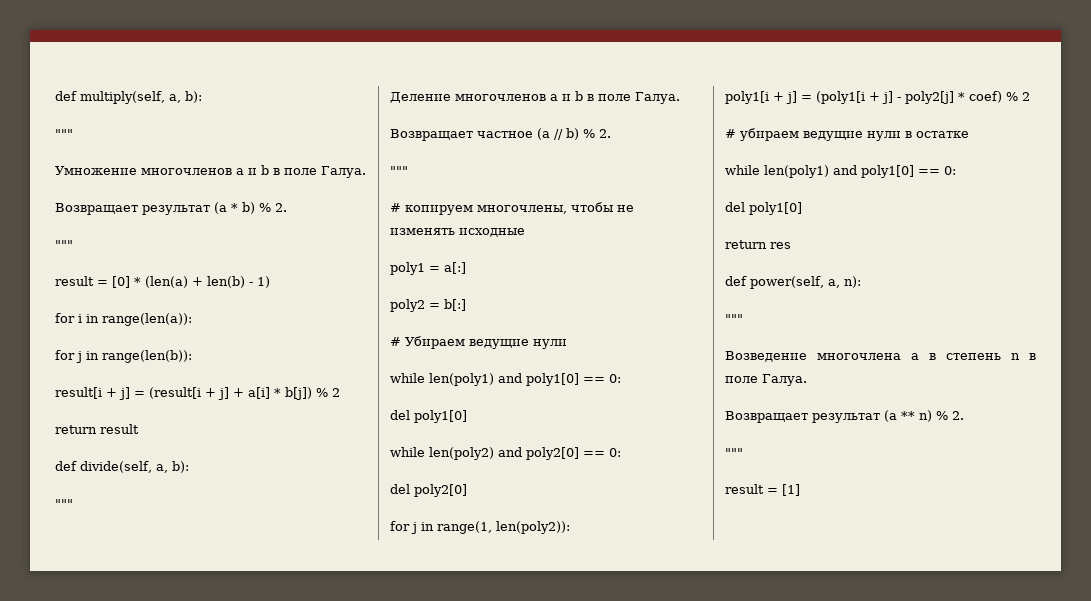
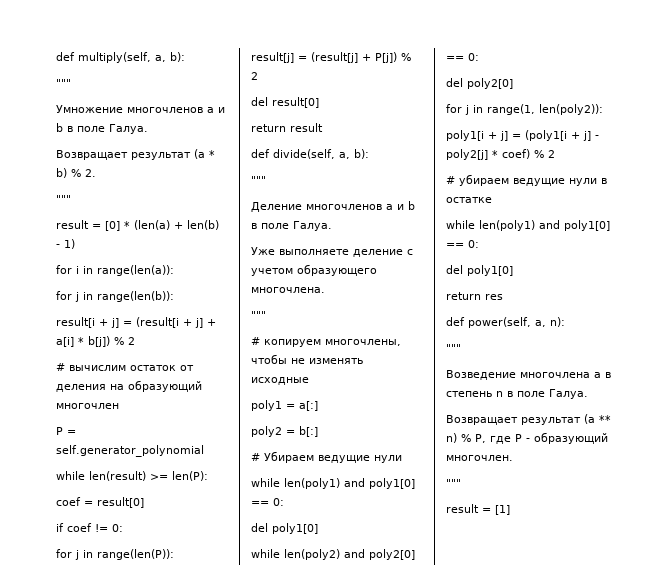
(340, 392) none -> [56,363,194,371] [56,380,202,392] [56,403,119,409] [56,427,76,435] [56,445,204,457] [56,471,208,481] [56,497,144,508] [56,523,123,532] [56,549,174,560] [251,52,411,63] [251,72,258,80] [251,97,319,108] // # вычислим остаток от деления на образующий многочлен // P = self.generator_polynomial // while len(result) >= len(P): // coef = result[0] // if coef != 0: // for j in range(len(P)): // result[j] = (result[j] + P[j]) % 2 // del result[0]
[390,128,611,141] Возвращает частное (a // b) % 2. -> [251,247,413,257] [251,264,377,276] [251,287,325,293] Уже выполняете деление с учетом образующего многочлена.
[952,411,964,420] 2. -> [475,432,608,444] [446,455,513,461] P, где P - образующий многочлен.

